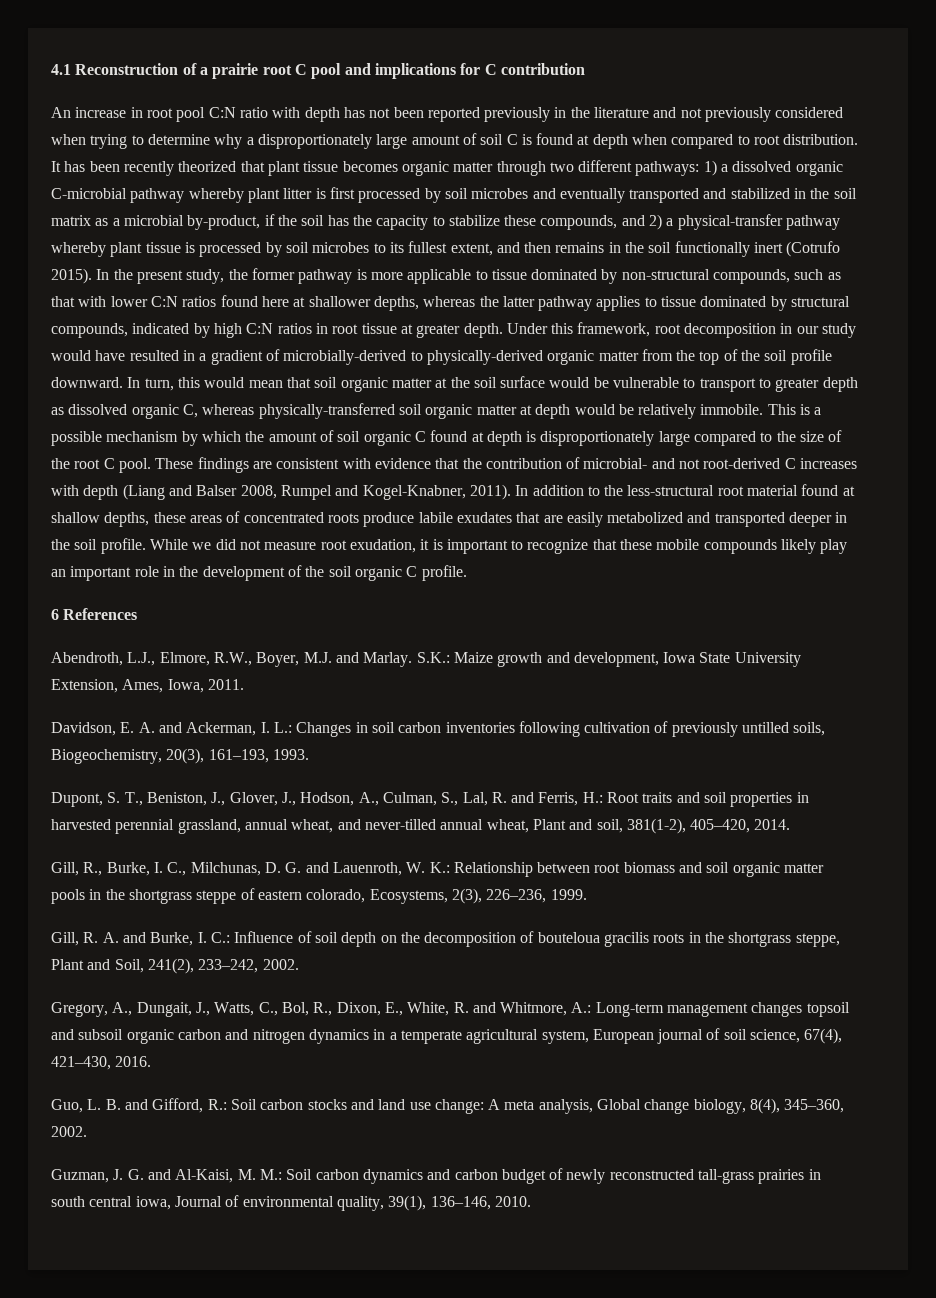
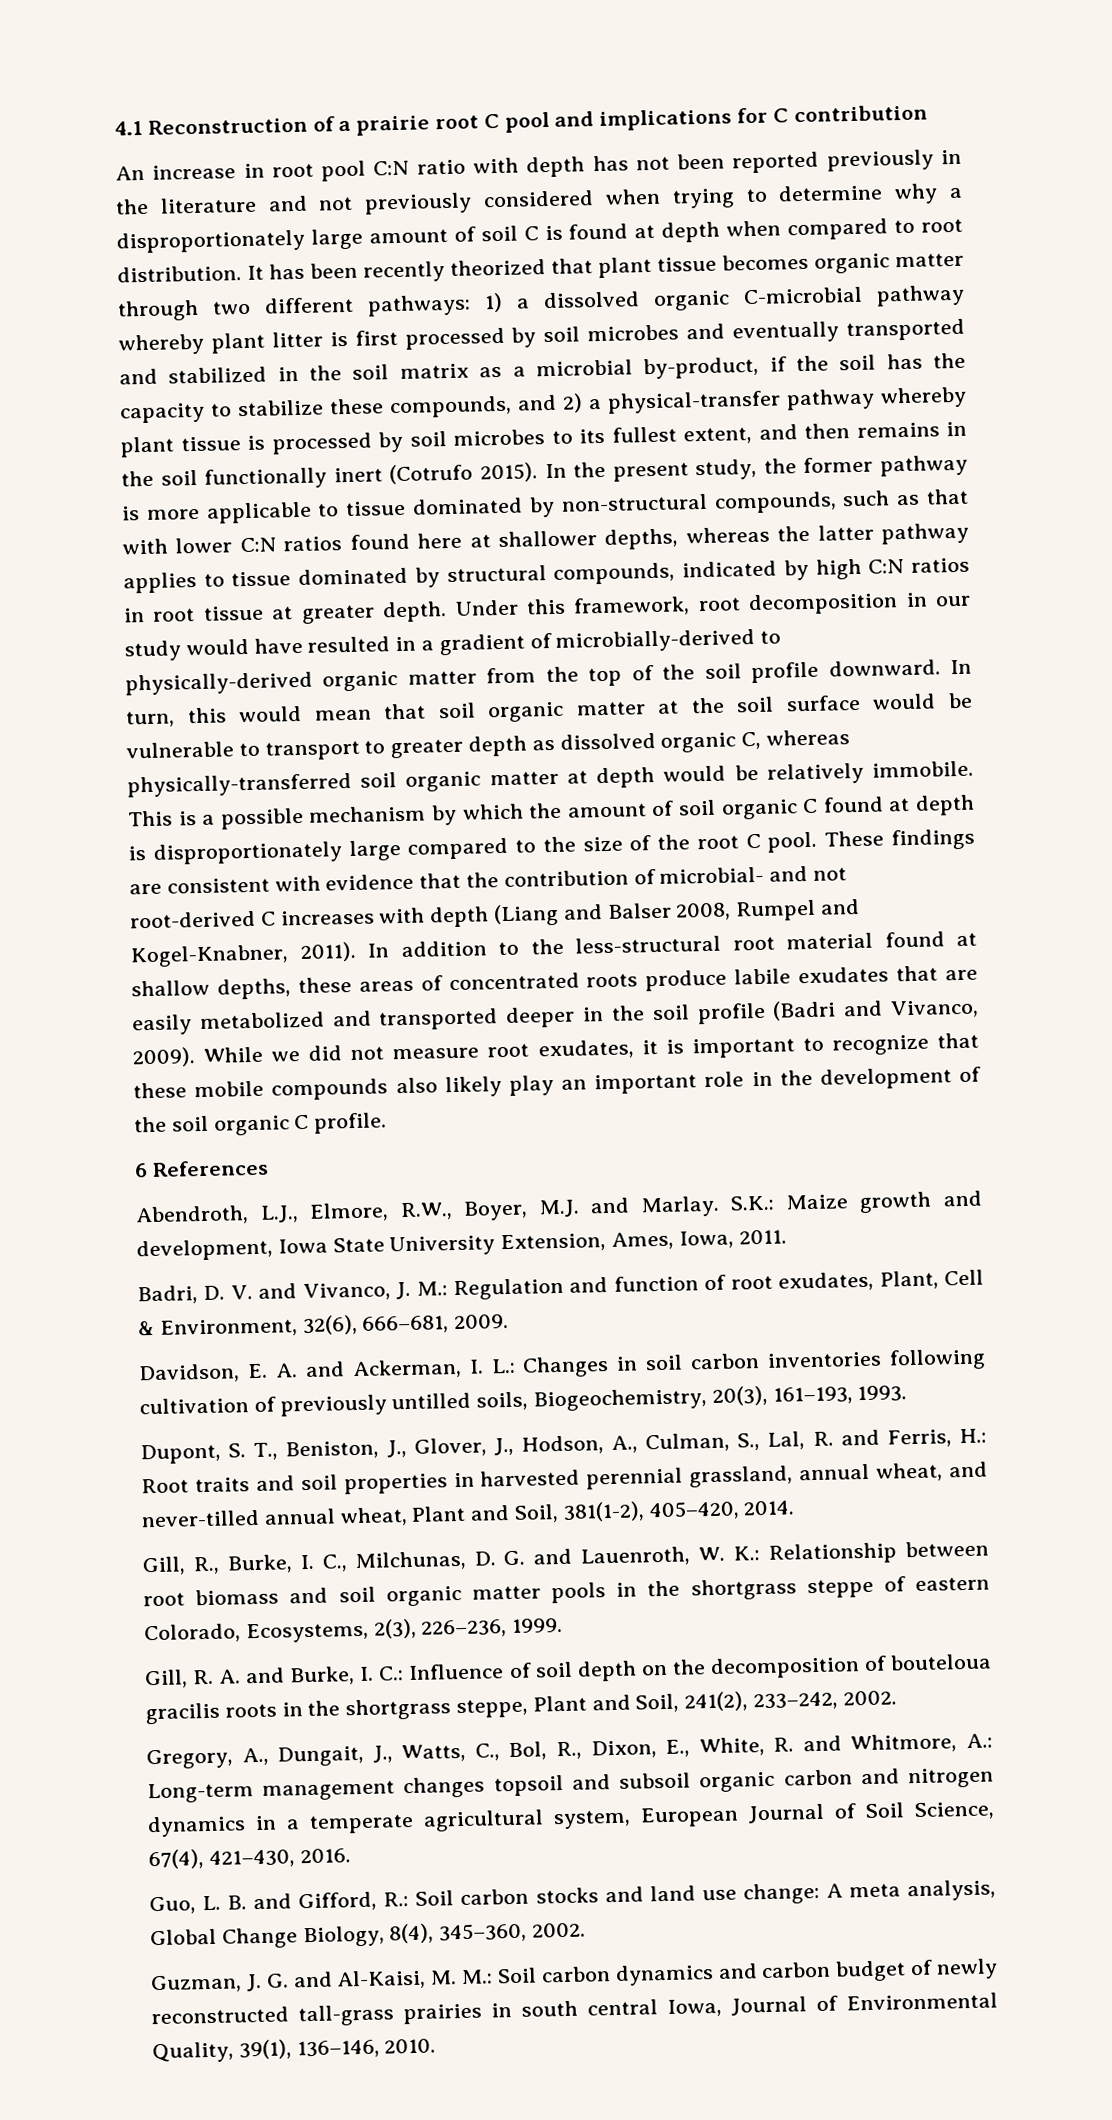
[100,538,146,554] profile. -> [696,999,980,1025] [132,1047,196,1068] profile (Badri and Vivanco, 2009).
[349,539,416,553] exudation, -> [537,1039,634,1060] exudates,
(777, 546) none -> [395,1077,438,1094] also
(244, 684) none -> [137,1269,984,1305] [138,1313,510,1338] // Badri, D. V. and Vivanco, J. M.: Regulation and function of root exudates, Plant, Cell & Environment, 32(6), 666–681, 2009.
[596,819,623,833] soil, -> [514,1504,560,1523] Soil,
[306,889,366,903] colorado, -> [144,1623,241,1644] Colorado,
[657,1028,801,1044] journal of soil science, -> [748,1801,995,1824] Journal of Soil Science,
[644,1099,746,1114] change biology, -> [221,1925,385,1949] Change Biology,
[135,1195,384,1211] iowa, Journal of environmental quality, -> [667,1992,998,2017] [152,2041,234,2064] Iowa, Journal of Environmental Quality,

